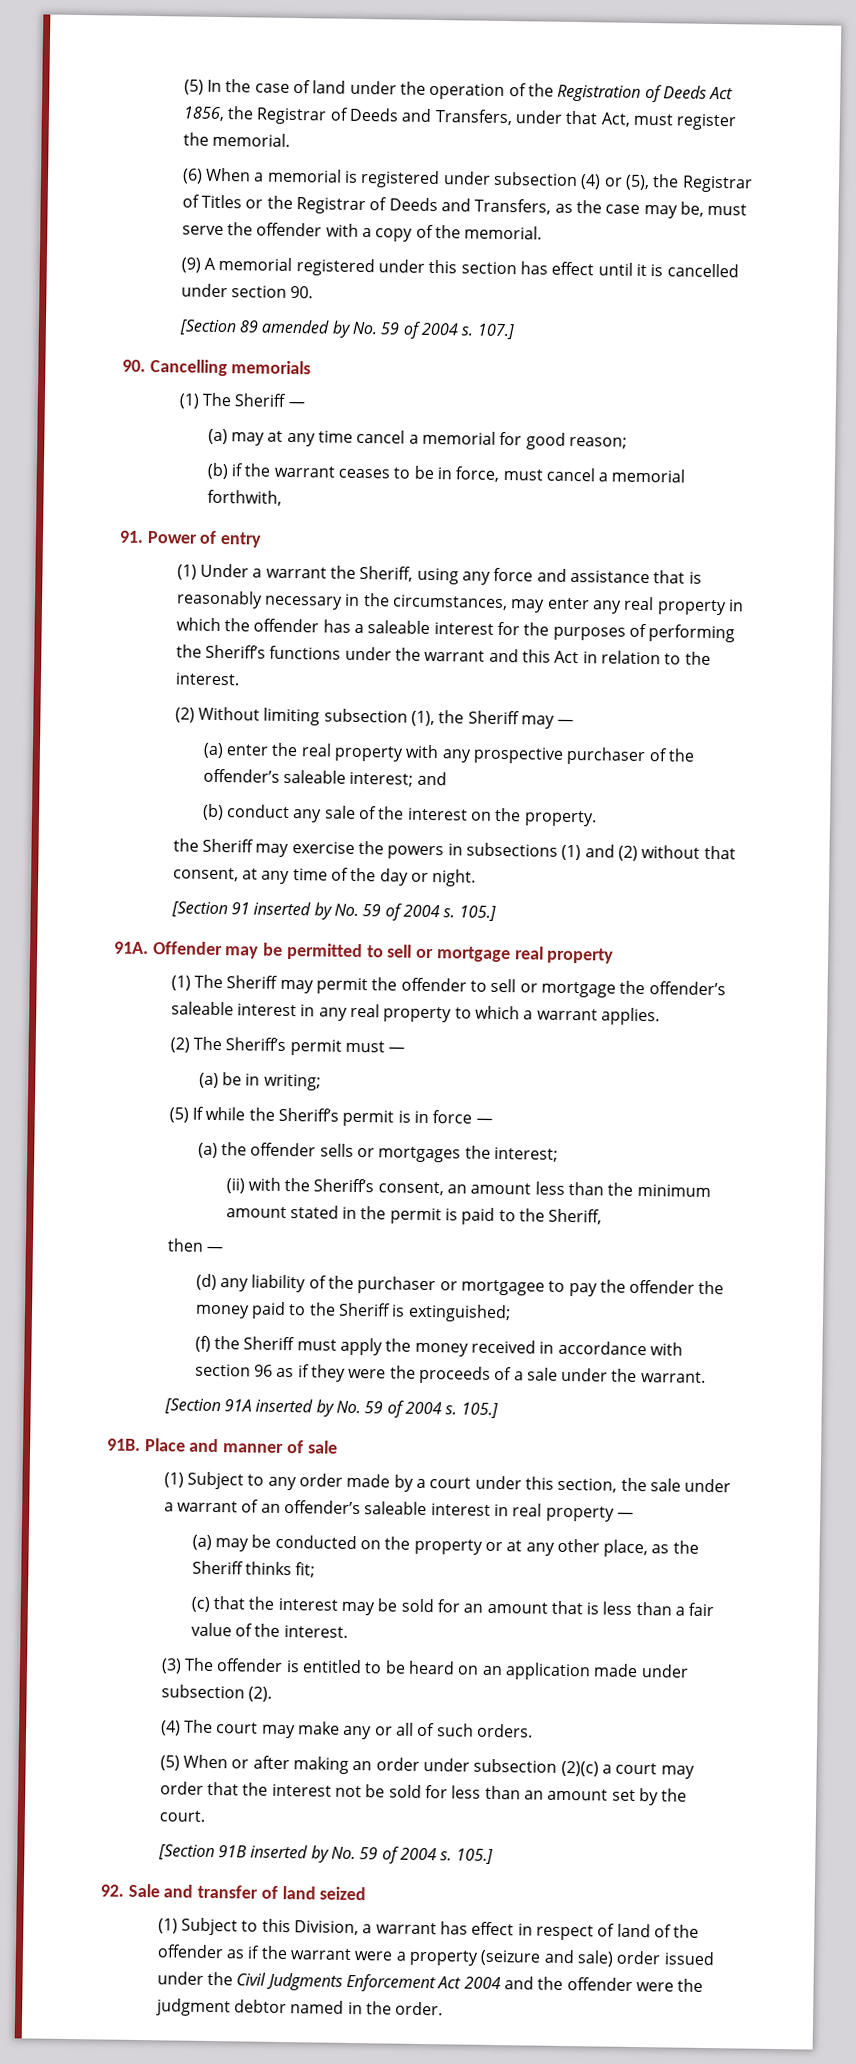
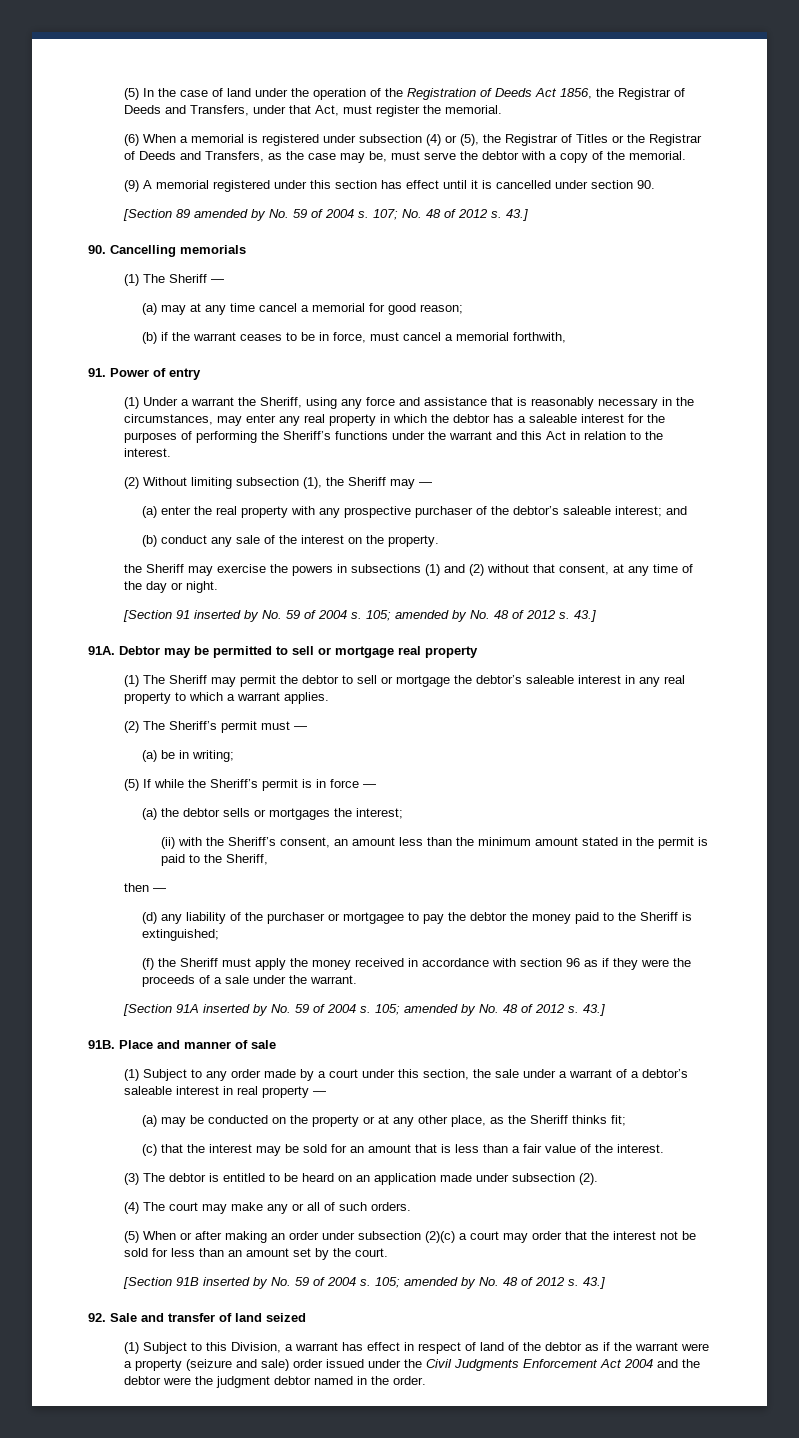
[256,222,323,237] offender -> [482,151,520,160] debtor
[476,323,515,340] 107.] -> [373,209,529,221] 107; No. 48 of 2012 s. 43.]
[253,618,320,633] offender -> [453,414,491,423] debtor
[202,768,280,783] offender’s -> [513,506,560,515] debtor’s
[458,905,496,921] 105.] -> [366,610,597,622] 105; amended by No. 48 of 2012 s. 43.]
[152,941,223,956] Offender -> [119,646,160,655] Debtor
[400,977,467,992] offender -> [302,675,340,684] debtor
[648,981,726,996] offender’s -> [476,675,523,684] debtor’s
[250,1142,317,1157] offender -> [183,808,221,817] debtor
[629,1279,696,1294] offender -> [470,912,508,921] debtor
[460,1402,498,1419] 105.] -> [375,1004,606,1016] 105; amended by No. 48 of 2012 s. 43.]
[260,1500,362,1515] an offender’s -> [631,1069,689,1078] a debtor’s
[216,1658,284,1673] offender -> [169,1173,207,1182] debtor
[455,1848,493,1864] 105.] -> [375,1277,606,1289] 105; amended by No. 48 of 2012 s. 43.]
[156,1944,224,1959] offender -> [545,1342,583,1351] debtor
[566,1977,633,1991] offender -> [124,1376,162,1385] debtor

